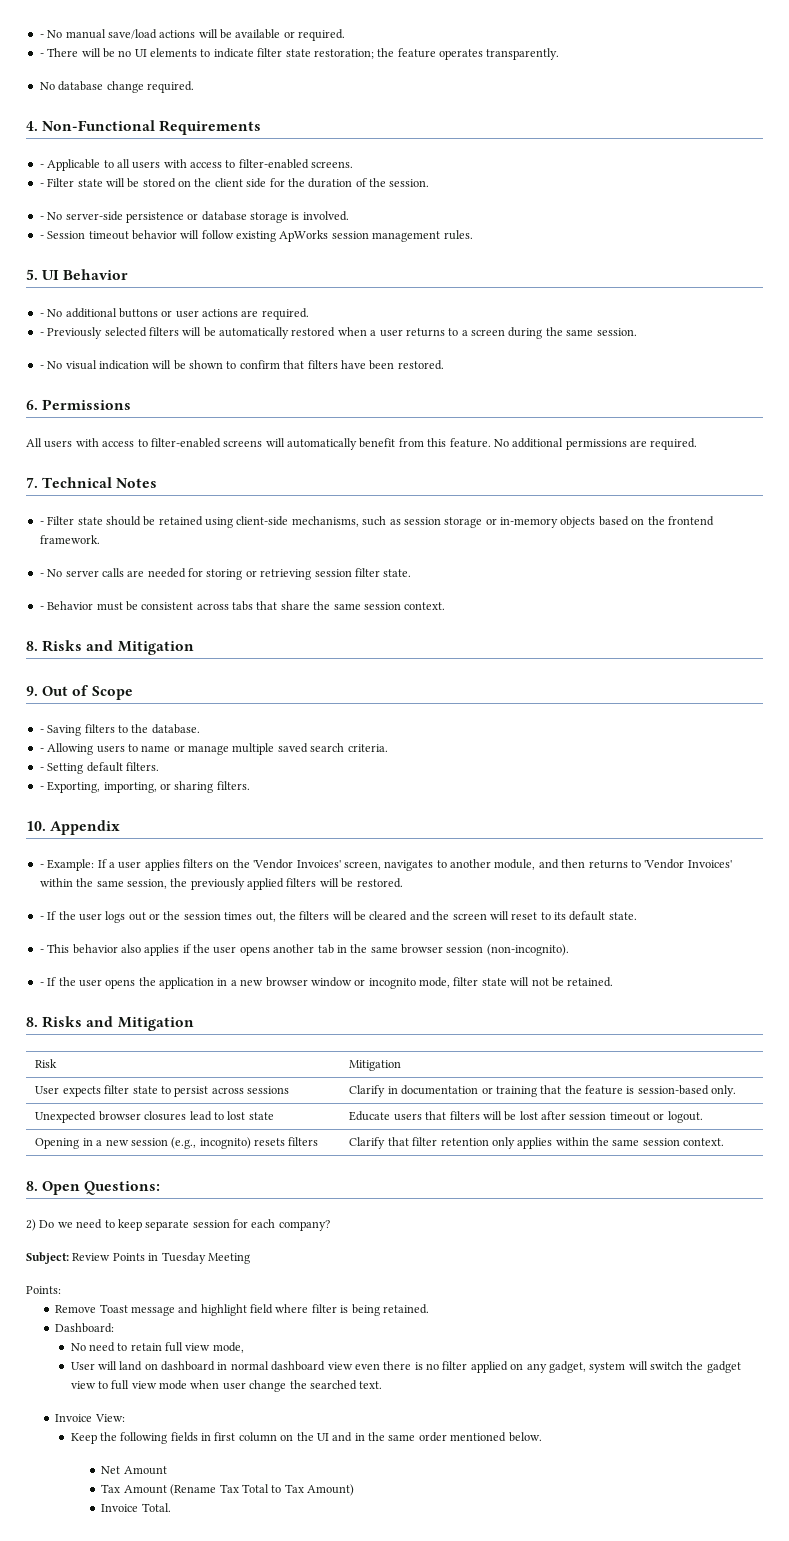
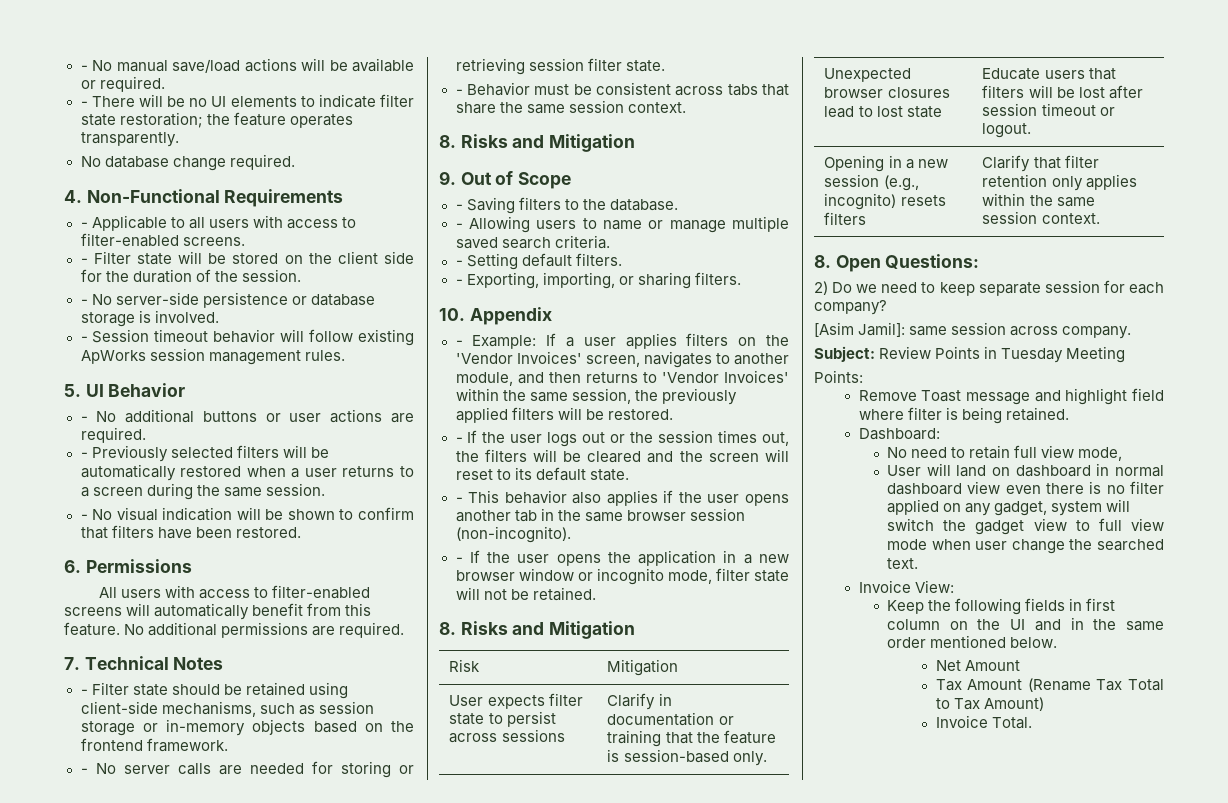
(330, 1225) none -> [814,322,1132,339] // [Asim Jamil]: same session across company.

